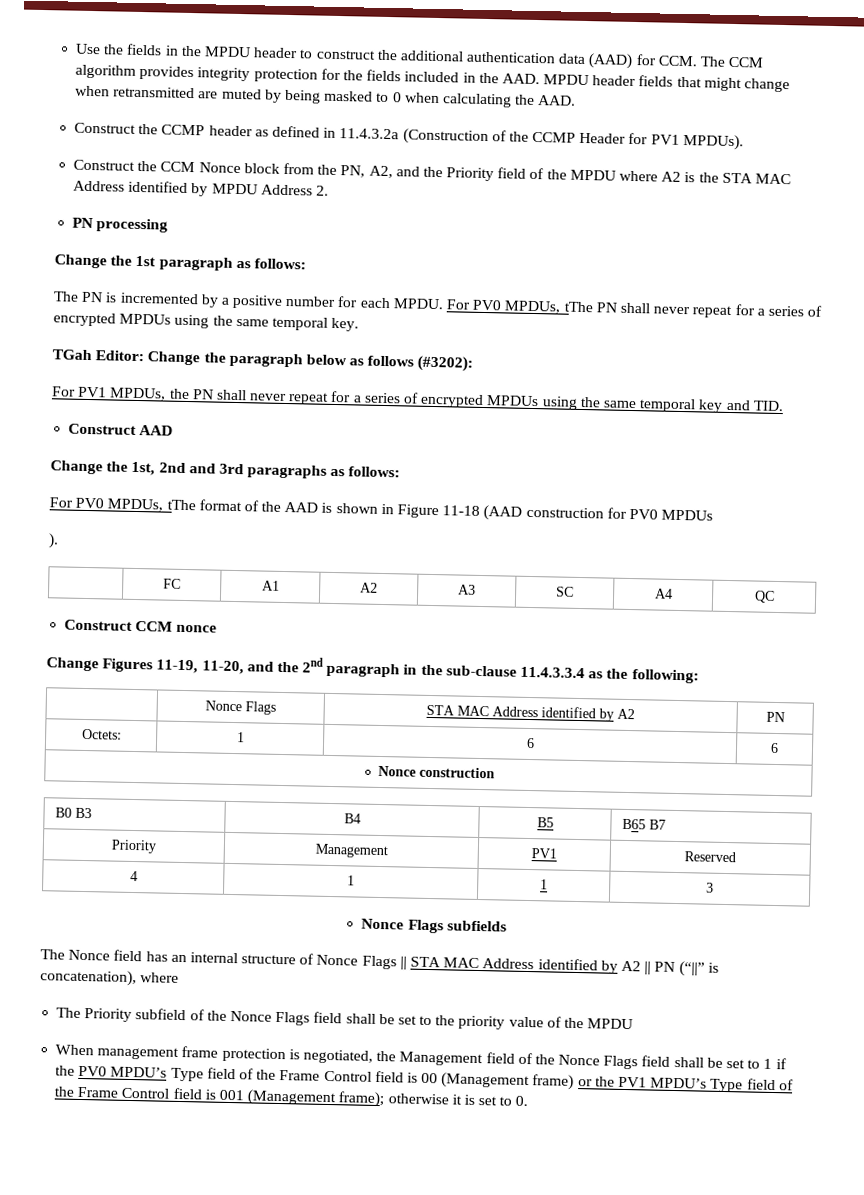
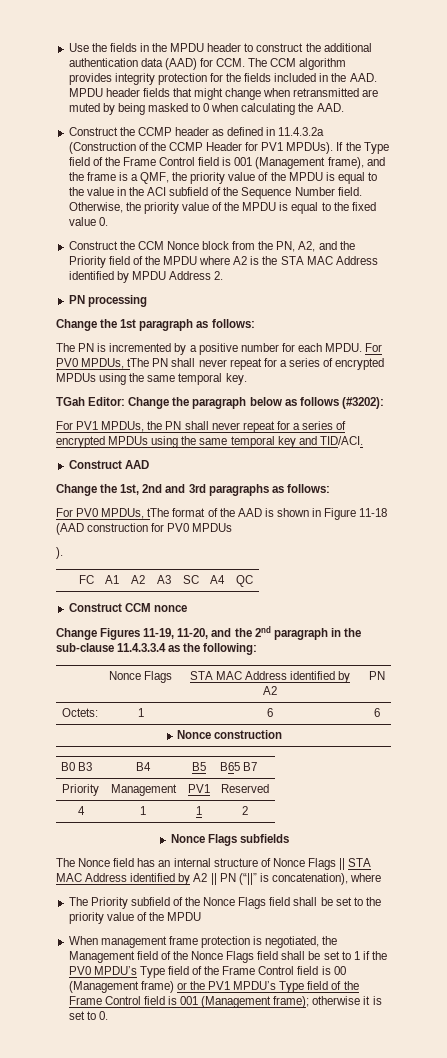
(744, 142) none -> [336,142,389,154] [68,157,385,169] [68,172,378,184] [68,187,362,199] [68,202,376,214] [68,217,108,226] If the Type field of the Frame Control field is 001 (Management frame), and the frame is a QMF, the priority value of the MPDU is equal to the value in the ACI subfield of the Sequence Number field. Otherwise, the priority value of the MPDU is equal to the fixed value 0.
[752,400,784,412] TID. -> [319,436,363,445] TID/ACI.
[706,882,714,893] 3 -> [242,806,248,815] 2

